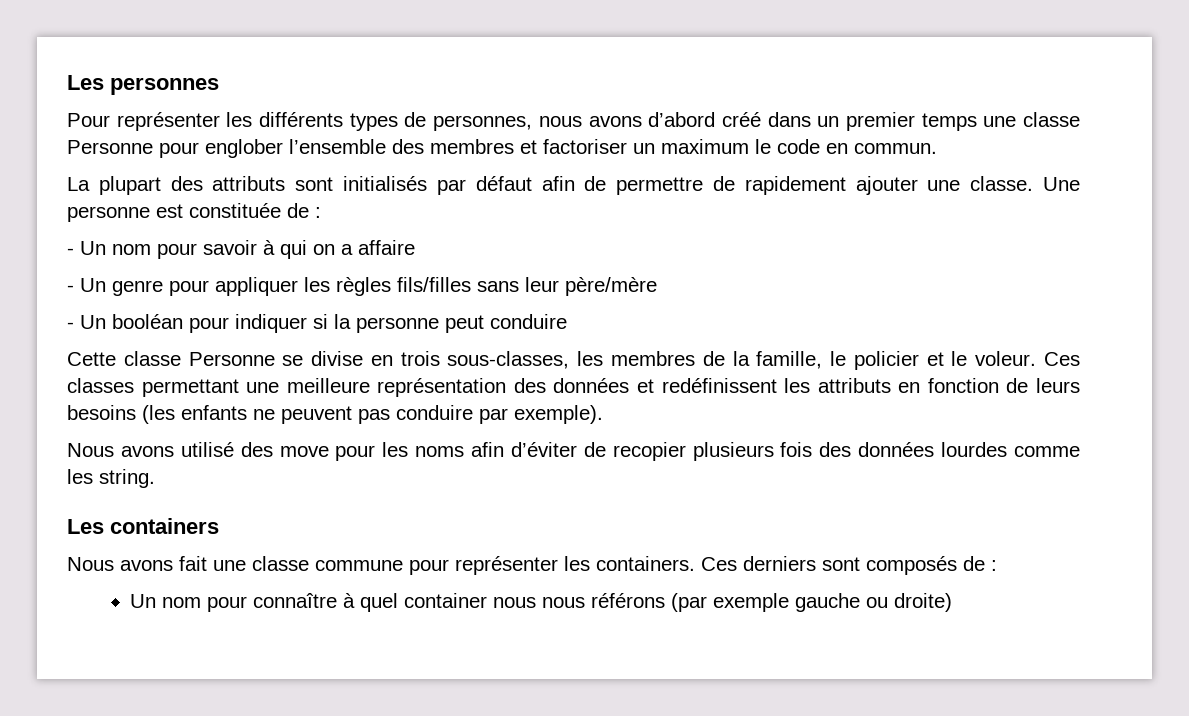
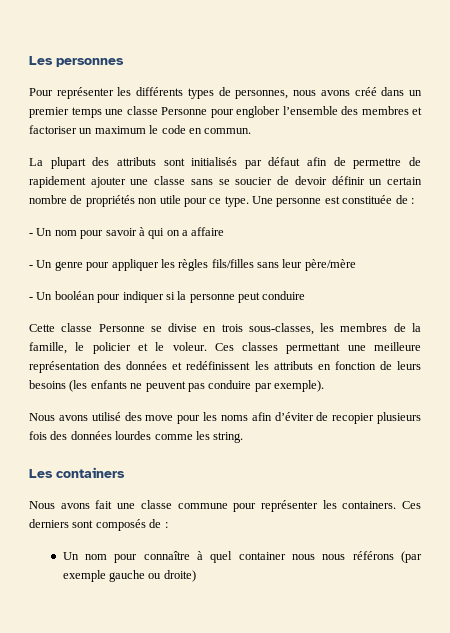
[648,112,716,127] d’abord -> (350, 93) none
[970,176,1034,191] classe. -> [154,176,422,185] [29,195,249,207] classe sans se soucier de devoir définir un certain nombre de propriétés non utile pour ce type.

